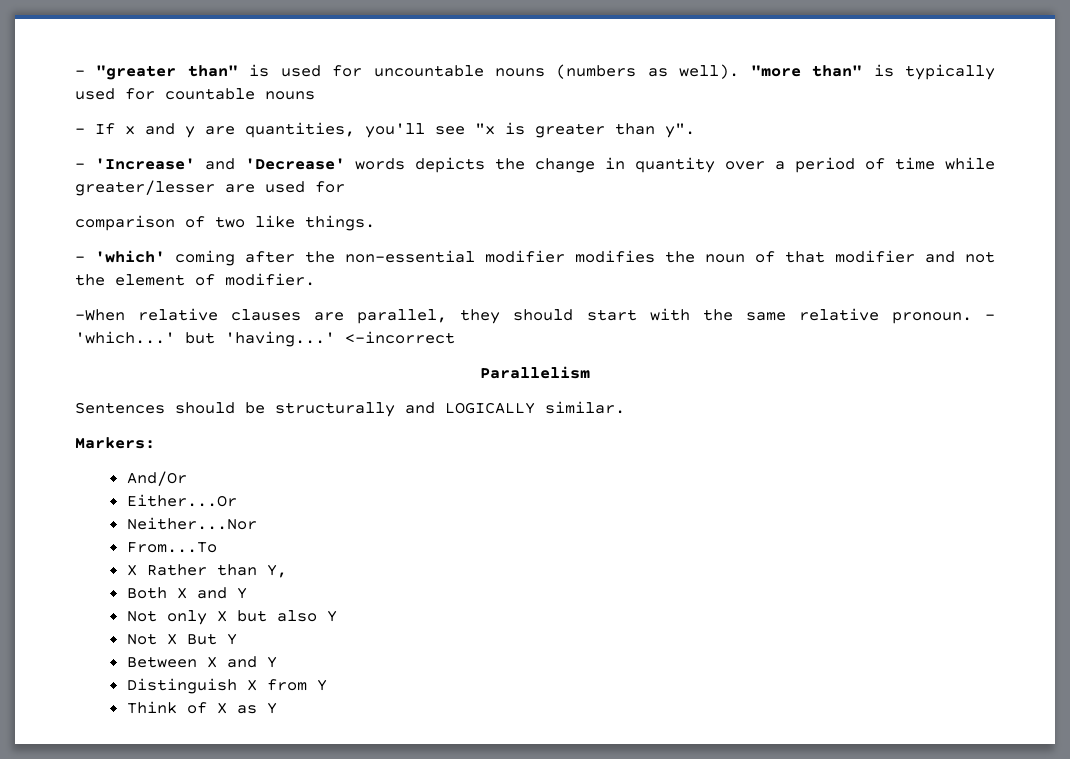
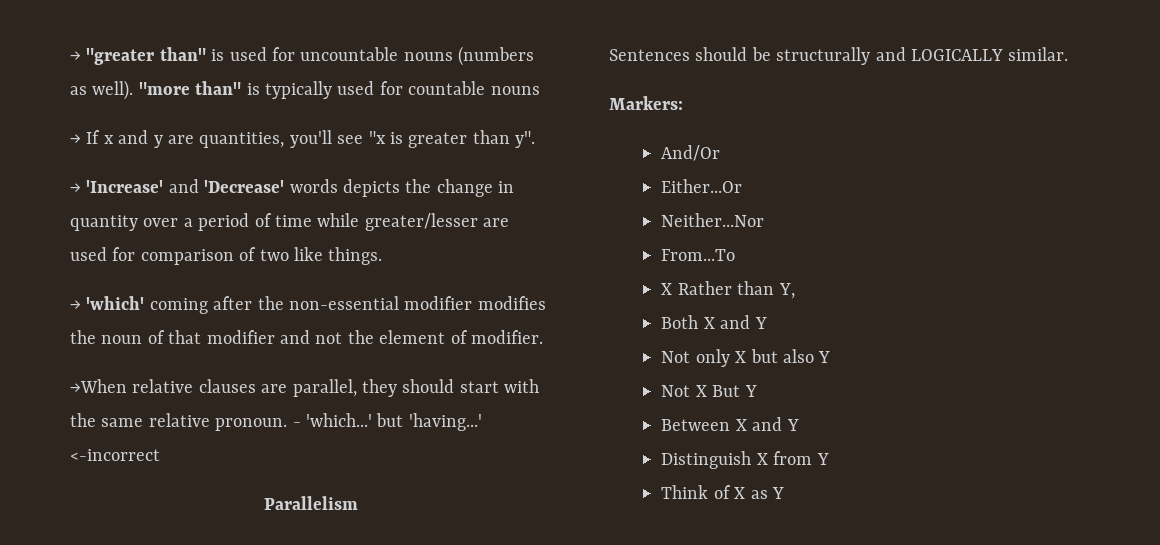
[75,70,85,76] - -> [70,51,81,61] →
[75,128,85,134] - -> [70,134,81,144] →
[75,163,85,169] - -> [70,183,81,193] →
(345, 187) // -> (136, 254) none
[75,256,85,262] - -> [70,300,81,310] →
[75,309,125,321] -When -> [70,379,127,393] →When

